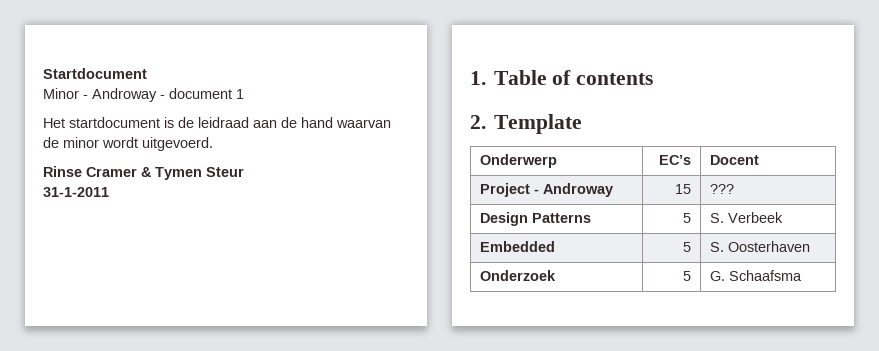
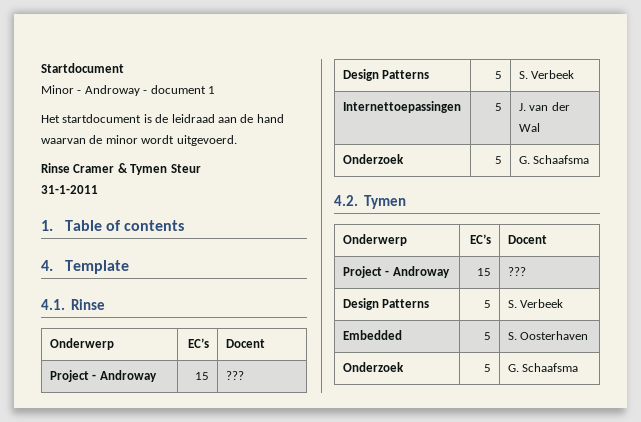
[470,115,486,129] 2. -> [41,260,53,271] 4.
(582, 124) none -> [41,299,106,310] [49,338,114,350] [188,338,210,348] [225,339,265,348] [49,370,157,382] [195,372,210,380] [225,371,244,380] [342,69,430,81] [495,71,503,79] [518,70,575,79] [342,101,461,113] [495,103,503,111] [518,102,570,111] [518,123,540,132] [342,154,404,164] [495,156,503,164] [518,155,590,164] [334,195,407,209] // 4.1. Rinse // Onderwerp | EC’s | Docent // Project - Androway | 15 | ??? // Design Patterns | 5 | S. Verbeek // Internettoepassingen | 5 | J. van der Wal // Onderzoek | 5 | G. Schaafsma // 4.2. Tymen

